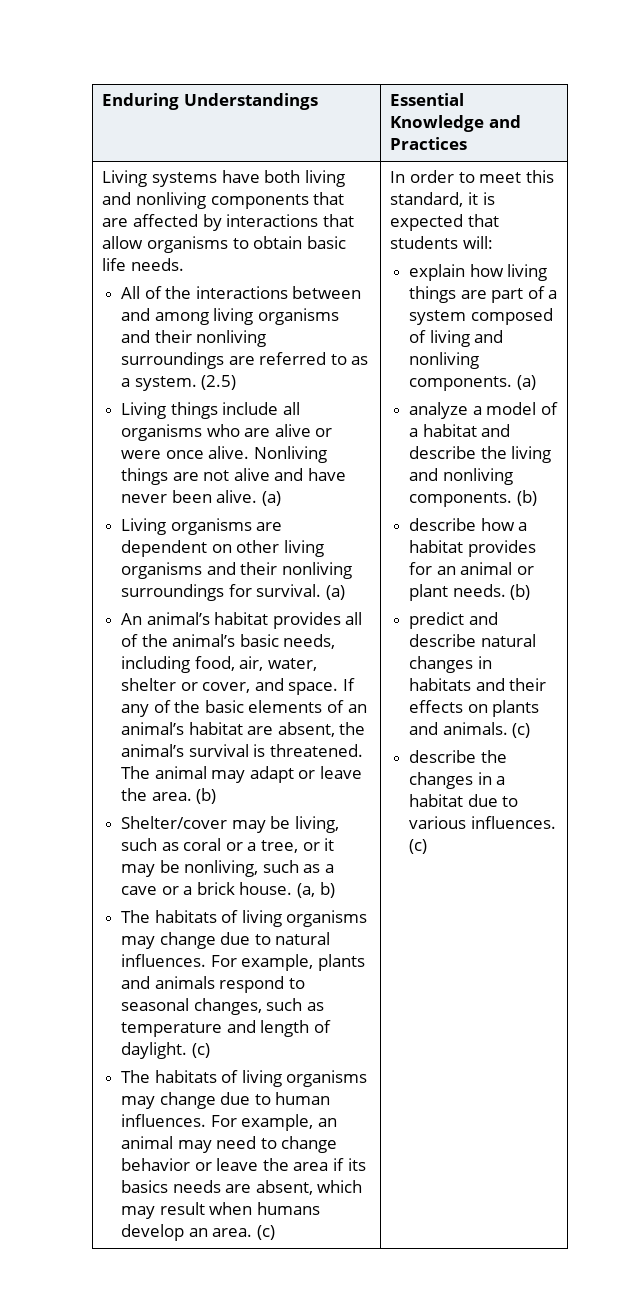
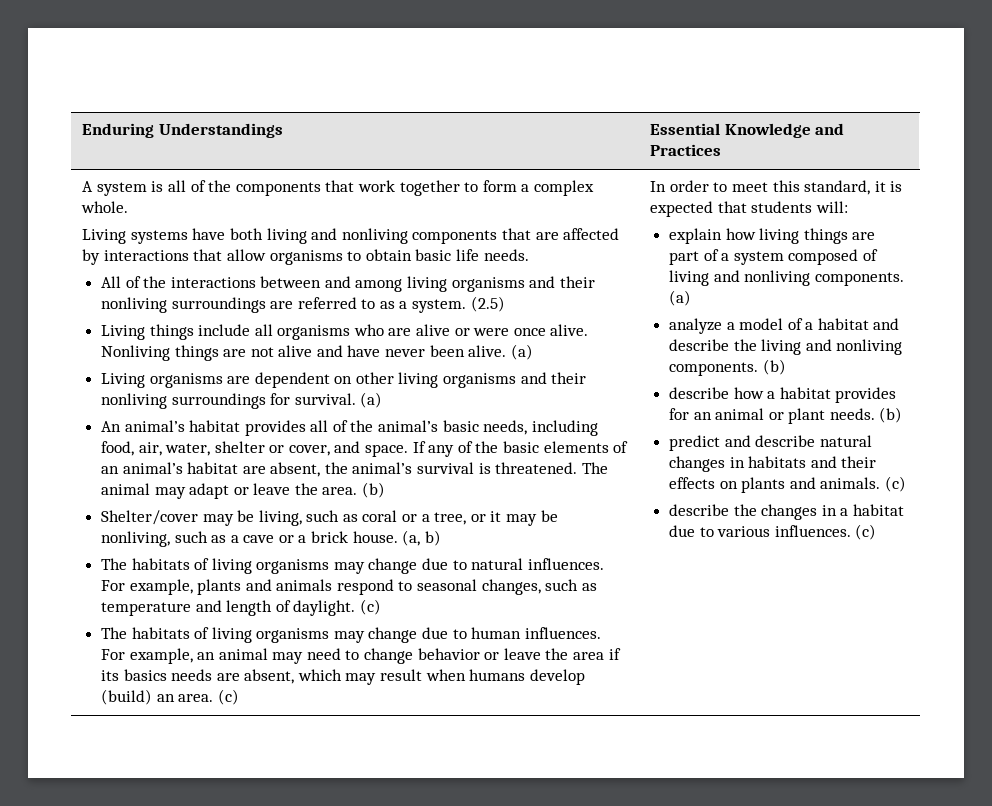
(468, 143) none -> [82,180,594,196] [81,201,129,213] A system is all of the components that work together to form a complex whole. //
(185, 1232) none -> [100,689,152,705] (build)

